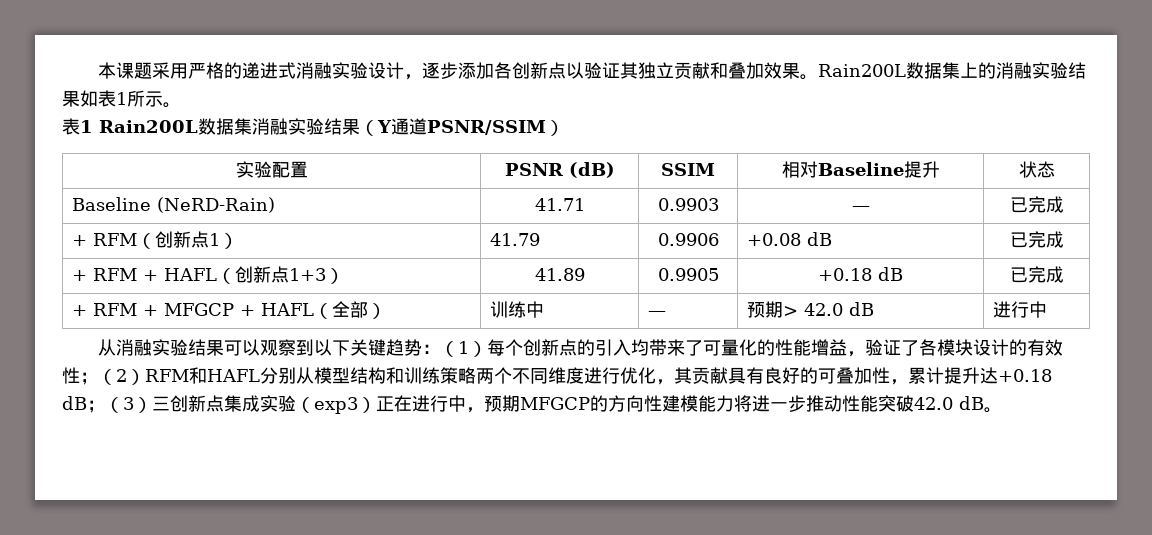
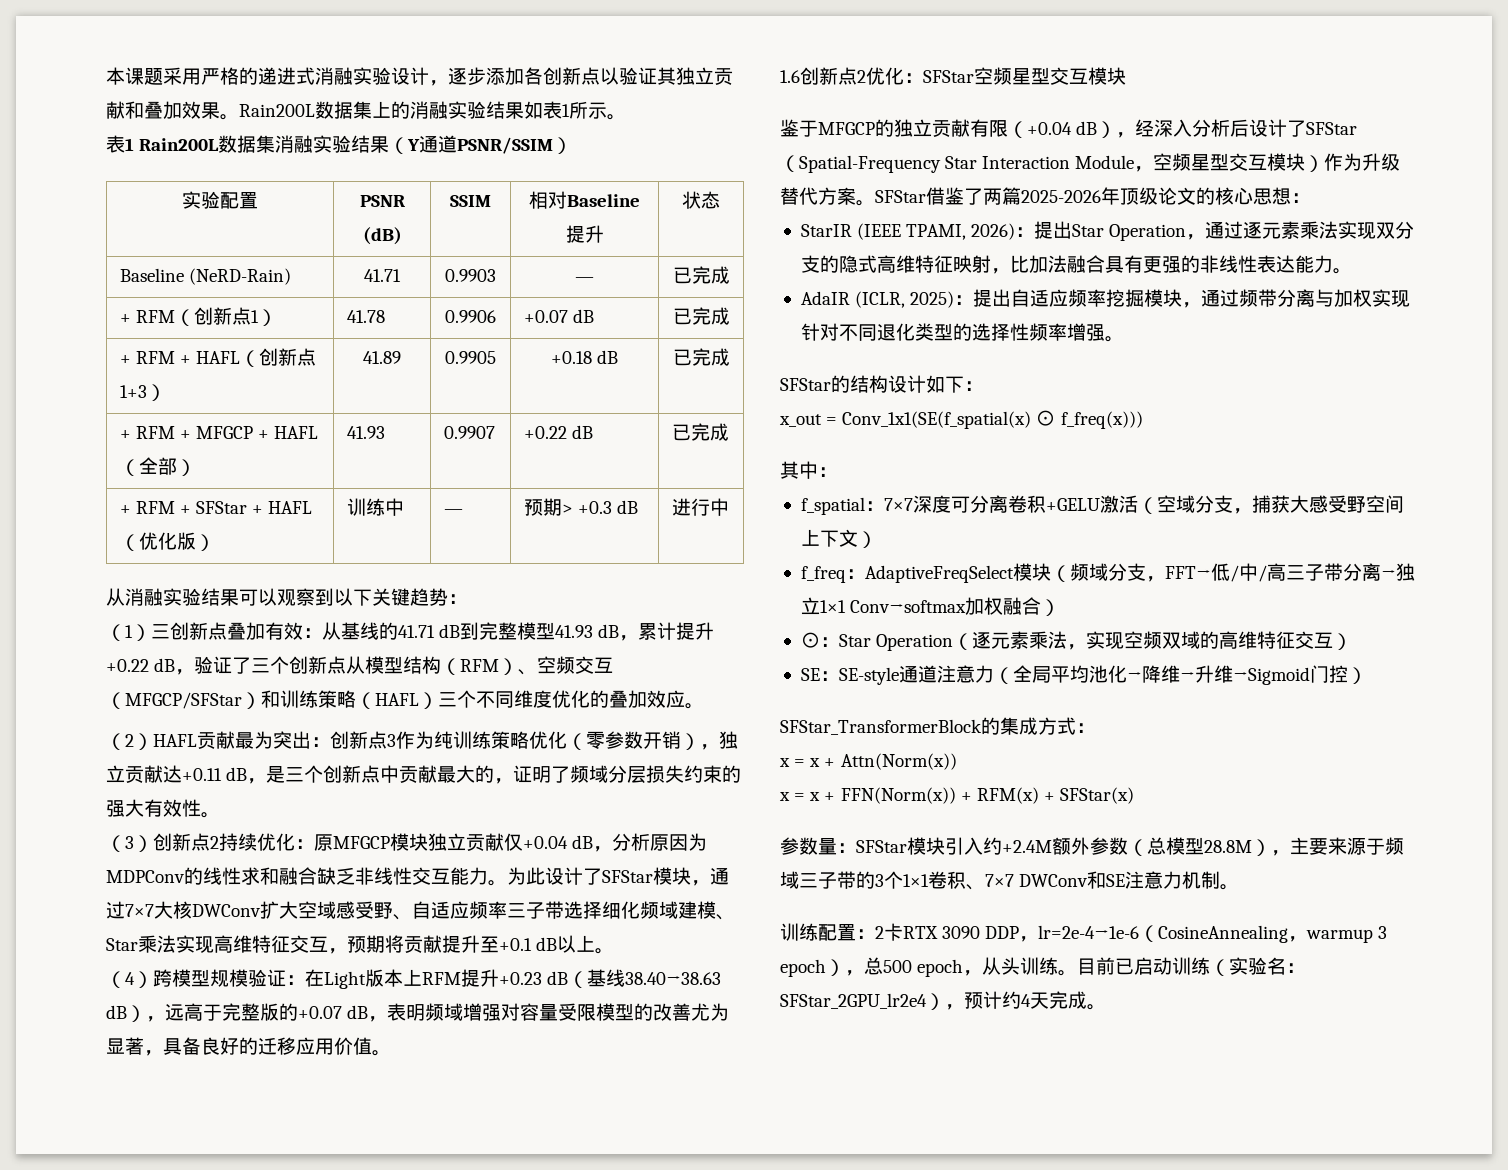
[490,233,541,246] 41.79 -> [346,310,385,323] 41.78
[747,233,802,246] +0.08 -> [523,310,568,323] +0.07
(387, 311) none -> [346,426,385,439] [443,426,495,439] [523,425,593,439] [671,423,729,441] [119,501,313,514] [119,532,215,551] | 41.93 | 0.9907 | +0.22 dB | 已完成 // + RFM + SFStar + HAFL（优化版）
[804,303,844,316] 42.0 -> [577,501,612,514] +0.3
(441, 349) none -> (467, 599) //
[487,339,1064,357] [62,367,1052,385] [62,395,984,414] 每个创新点的引入均带来了可量化的性能增益，验证了各模块设计的有效性；（2）RFM和HAFL分别从模型结构和训练策略两个不同维度进行优化，其贡献具有良好的可叠加性，累计提升达+0.18 dB；（3）三创新点集成实验（exp3）正在进行中，预期MFGCP的方向性建模能力将进一步推动性能突破42.0 dB -> [151,622,715,641] [106,656,614,675] [106,690,704,709] [106,731,738,750] [106,765,742,784] [106,799,220,818] [106,833,708,852] [106,867,729,886] [106,901,735,920] [106,935,615,954] [106,969,722,989] [106,1003,730,1022] [106,1037,391,1056] [780,67,1126,85] [780,119,1358,138] [780,153,1401,173] [780,187,1310,206] [800,221,1415,241] [800,255,1352,274] [800,289,1411,308] [800,323,1124,342] [780,375,983,393] [779,410,1143,429] [780,461,837,479] [800,495,1404,515] [800,529,877,548] [800,563,1415,583] [800,597,1061,616] [800,631,1353,651] [800,665,1367,685] [780,717,1095,735] [779,753,957,770] [779,787,1135,804] [780,837,1404,856] [780,871,1240,890] [780,923,1388,943] [780,957,1306,977] [780,991,1087,1010] 三创新点叠加有效：从基线的41.71 dB到完整模型41.93 dB，累计提升+0.22 dB，验证了三个创新点从模型结构（RFM）、空频交互（MFGCP/SFStar）和训练策略（HAFL）三个不同维度优化的叠加效应。 // （2）HAFL贡献最为突出：创新点3作为纯训练策略优化（零参数开销），独立贡献达+0.11 dB，是三个创新点中贡献最大的，证明了频域分层损失约束的强大有效性。 // （3）创新点2持续优化：原MFGCP模块独立贡献仅+0.04 dB，分析原因为MDPConv的线性求和融合缺乏非线性交互能力。为此设计了SFStar模块，通过7×7大核DWConv扩大空域感受野、自适应频率三子带选择细化频域建模、Star乘法实现高维特征交互，预期将贡献提升至+0.1 dB以上。 // （4）跨模型规模验证：在Light版本上RFM提升+0.23 dB（基线38.40→38.63 dB），远高于完整版的+0.07 dB，表明频域增强对容量受限模型的改善尤为显著，具备良好的迁移应用价值。 // 1.6创新点2优化：SFStar空频星型交互模块 // 鉴于MFGCP的独立贡献有限（+0.04 dB），经深入分析后设计了SFStar（Spatial-Frequency Star Interaction Module，空频星型交互模块）作为升级替代方案。SFStar借鉴了两篇2025-2026年顶级论文的核心思想： // StarIR (IEEE TPAMI, 2026)：提出Star Operation，通过逐元素乘法实现双分支的隐式高维特征映射，比加法融合具有更强的非线性表达能力。 // AdaIR (ICLR, 2025)：提出自适应频率挖掘模块，通过频带分离与加权实现针对不同退化类型的选择性频率增强。 // SFStar的结构设计如下： // x_out = Conv_1x1(SE(f_spatial(x) ⊙ f_freq(x))) // 其中： // f_spatial：7×7深度可分离卷积+GELU激活（空域分支，捕获大感受野空间上下文） // f_freq：AdaptiveFreqSelect模块（频域分支，FFT→低/中/高三子带分离→独立1×1 Conv→softmax加权融合） // ⊙：Star Operation（逐元素乘法，实现空频双域的高维特征交互） // SE：SE-style通道注意力（全局平均池化→降维→升维→Sigmoid门控） // SFStar_TransformerBlock的集成方式： // x = x + Attn(Norm(x)) // x = x + FFN(Norm(x)) + RFM(x) + SFStar(x) // 参数量：SFStar模块引入约+2.4M额外参数（总模型28.8M），主要来源于频域三子带的3个1×1卷积、7×7 DWConv和SE注意力机制。 // 训练配置：2卡RTX 3090 DDP，lr=2e-4→1e-6（CosineAnnealing，warmup 3 epoch），总500 epoch，从头训练。目前已启动训练（实验名：SFStar_2GPU_lr2e4），预计约4天完成

